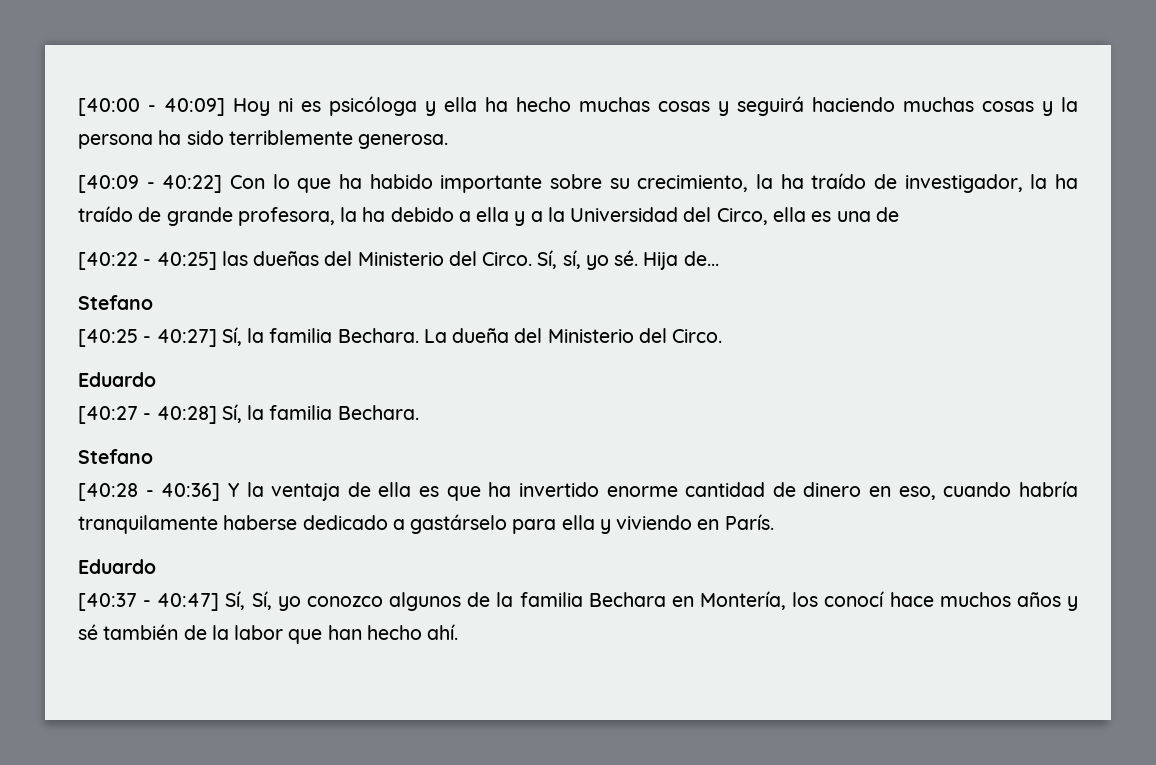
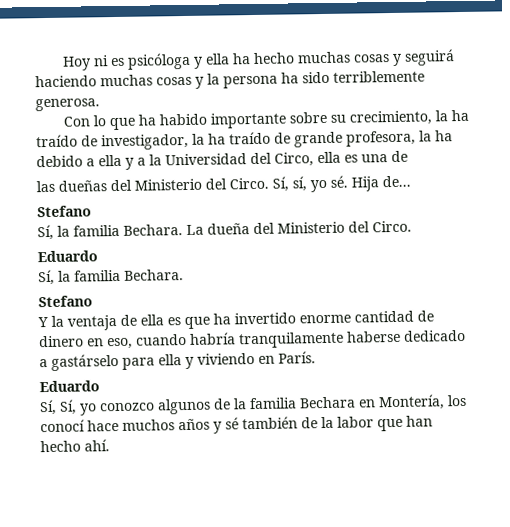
[78,98,225,116] [40:00 - 40:09] -> (61, 63) none
[78,175,223,193] [40:09 - 40:22] -> (100, 105) none
[78,252,217,270] [40:22 - 40:25] -> (408, 156) none
[78,329,217,347] [40:25 - 40:27] -> (92, 211) none
[78,406,217,424] [40:27 - 40:28] -> (98, 256) none
[78,483,221,501] [40:28 - 40:36] -> (93, 301) none
[78,593,220,611] [40:37 - 40:47] -> (100, 386) none

